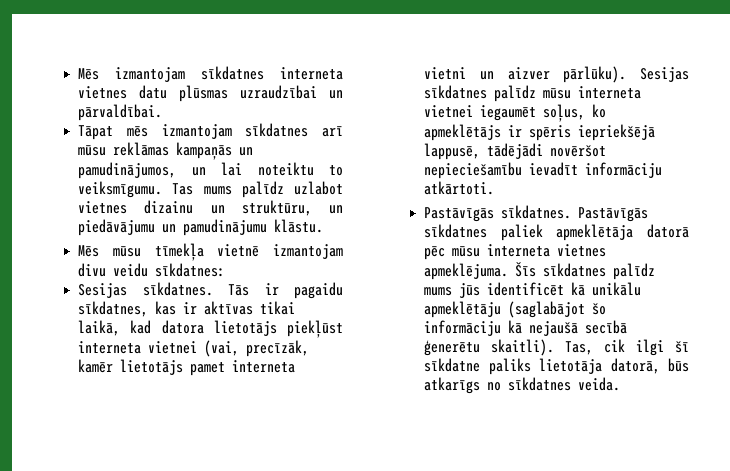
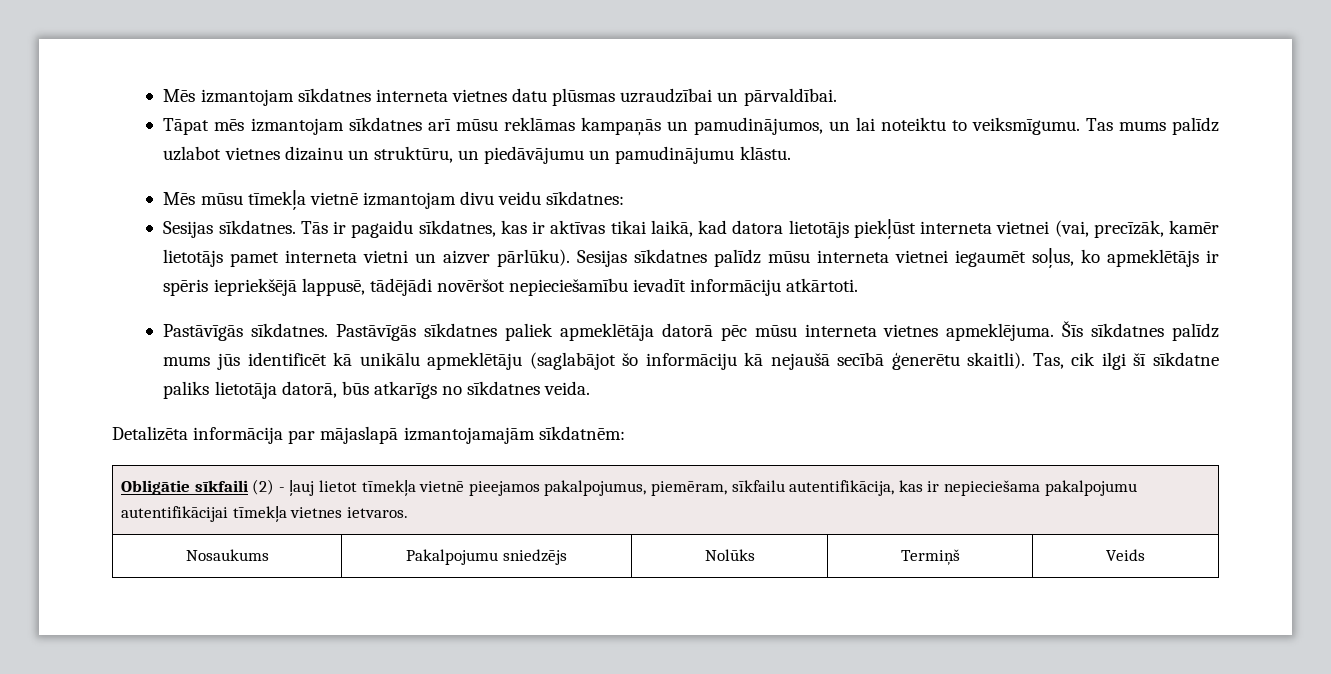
(621, 384) none -> [112,426,625,444] [121,479,1137,496] [121,506,408,522] [185,549,269,561] [406,549,567,565] [704,549,755,561] [900,549,960,565] [1106,549,1145,561] // Detalizēta informācija par mājaslapā izmantojamajām sīkdatnēm: // Obligātie sīkfaili (2) - ļauj lietot tīmekļa vietnē pieejamos pakalpojumus, piemēram, sīkfailu autentifikācija, kas ir nepieciešama pakalpojumu autentifikācijai tīmekļa vietnes ietvaros. // Nosaukums | Pakalpojumu sniedzējs | Nolūks | Termiņš | Veids

